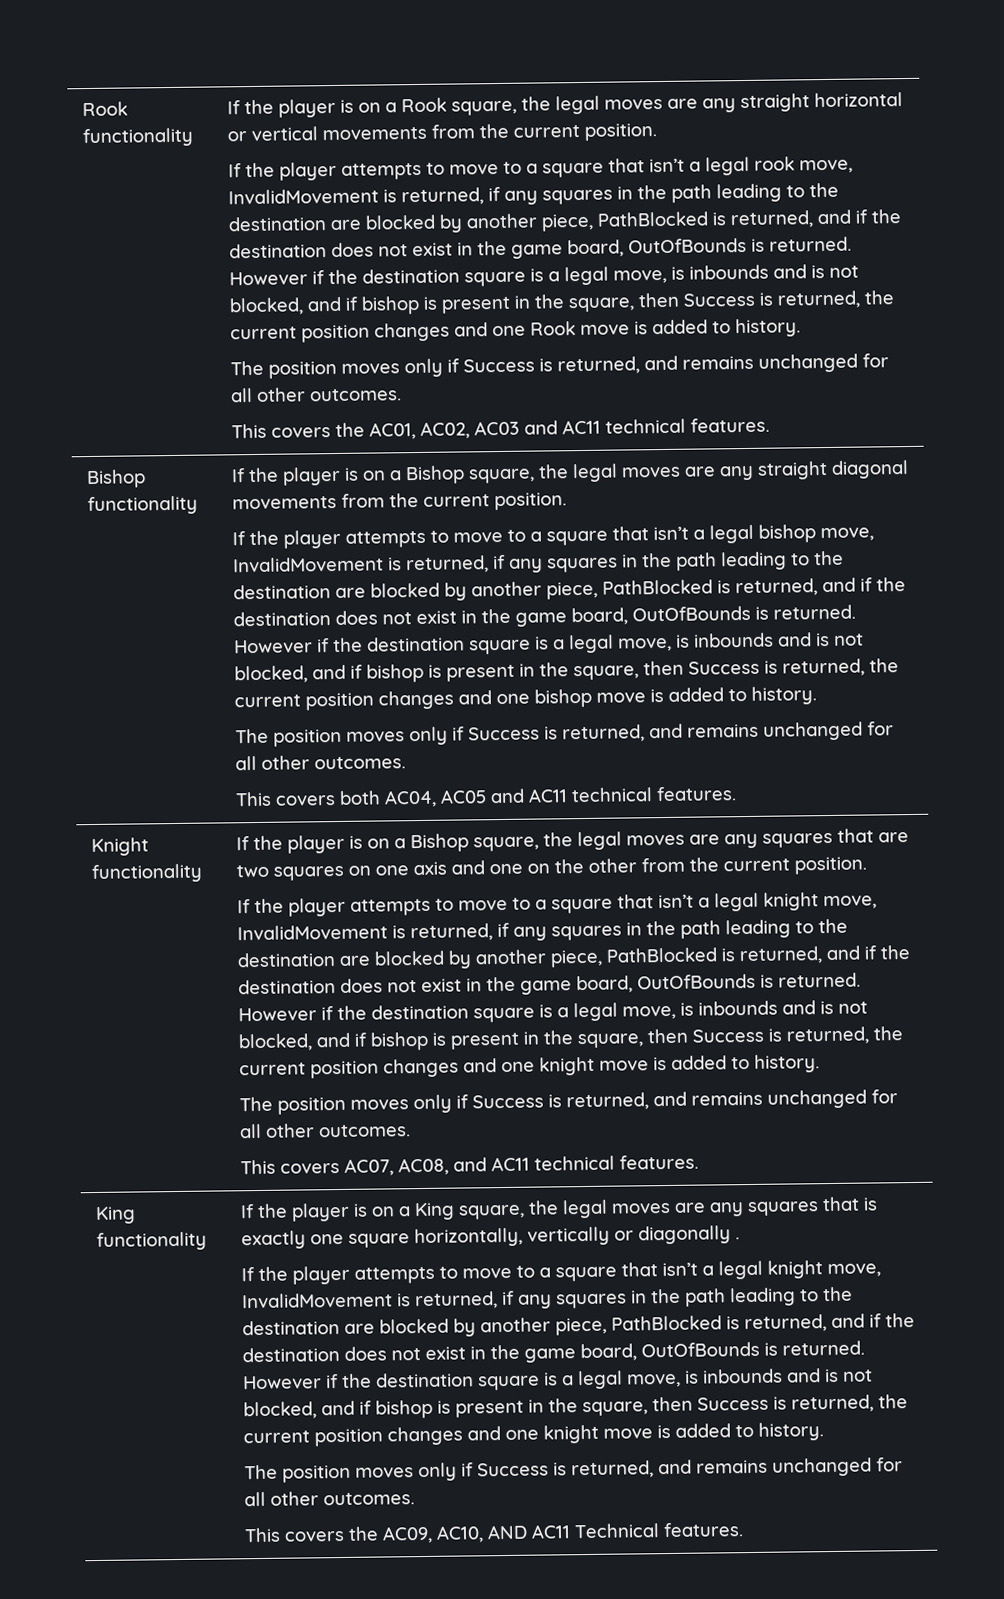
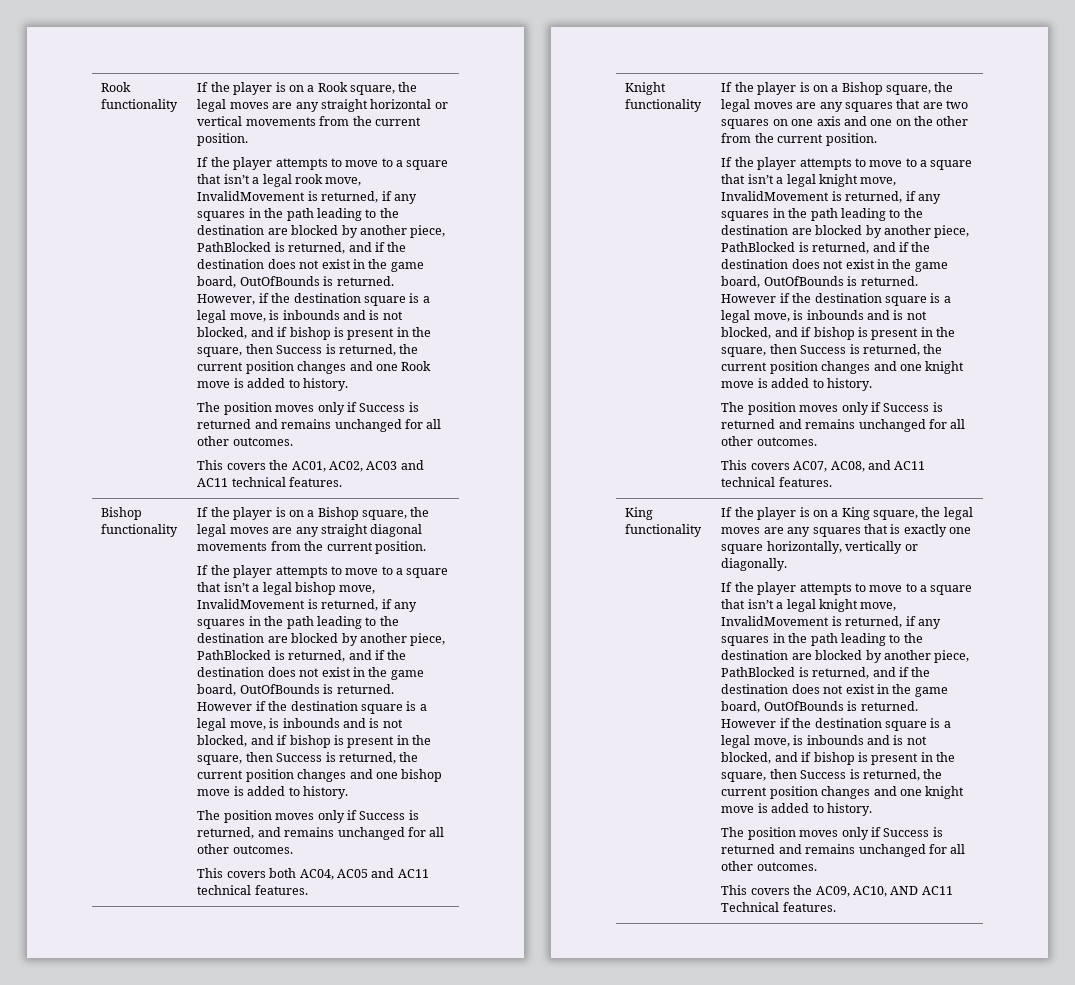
[228,271,308,286] However -> [197,294,256,305] However,
[556,356,640,375] returned, -> [197,419,252,429] returned
[565,1092,649,1111] returned, -> [721,419,776,429] returned
[637,1225,740,1245] diagonally . -> [721,558,788,571] diagonally.
[570,1460,654,1479] returned, -> [721,844,776,854] returned

